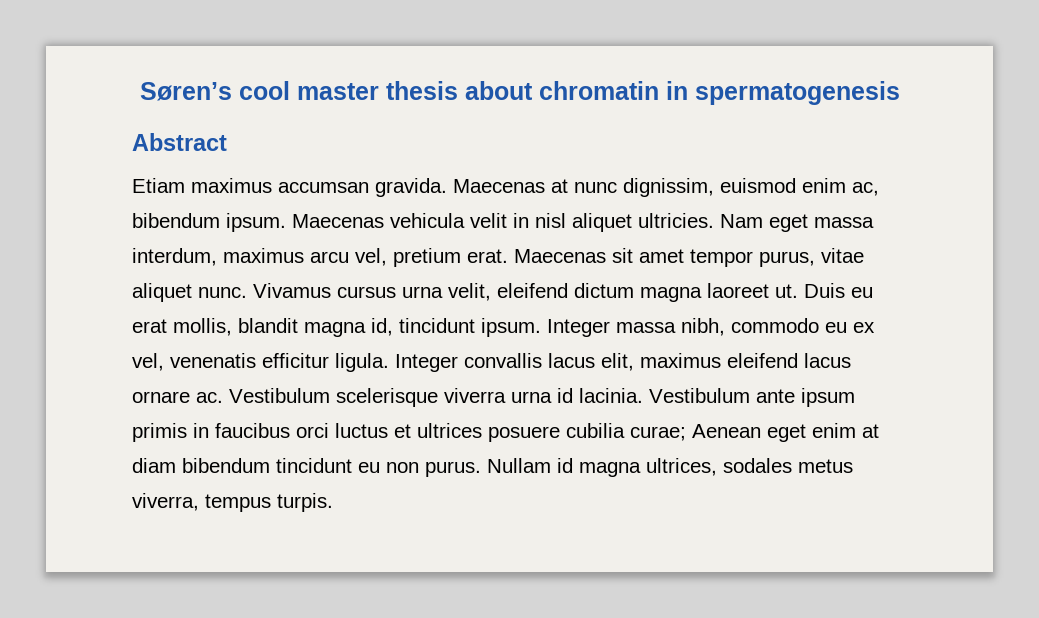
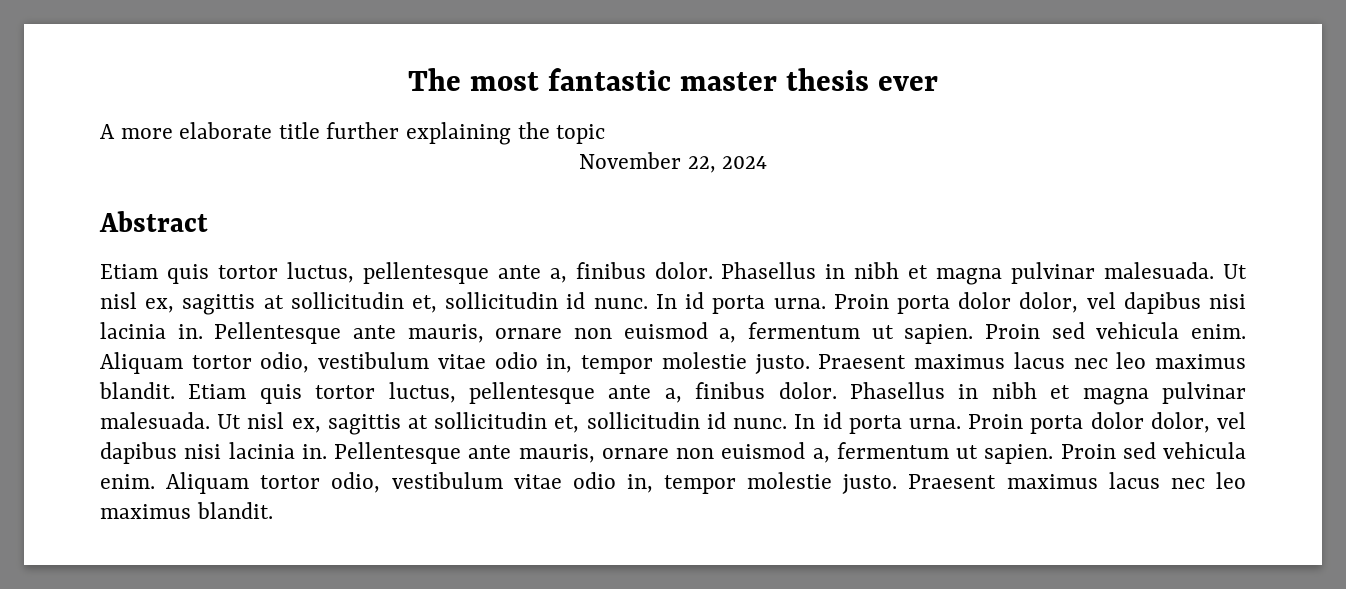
[139,81,900,105] [132,133,227,151] [132,178,879,197] [132,213,874,232] [132,248,864,267] [132,283,873,302] [132,318,875,337] [132,353,851,372] [132,388,855,407] [132,423,879,442] [132,458,853,477] [132,493,333,512] Søren’s cool master thesis about chromatin in spermatogenesis // Abstract // Etiam maximus accumsan gravida. Maecenas at nunc dignissim, euismod enim ac, bibendum ipsum. Maecenas vehicula velit in nisl aliquet ultricies. Nam eget massa interdum, maximus arcu vel, pretium erat. Maecenas sit amet tempor purus, vitae aliquet nunc. Vivamus cursus urna velit, eleifend dictum magna laoreet ut. Duis eu erat mollis, blandit magna id, tincidunt ipsum. Integer massa nibh, commodo eu ex vel, venenatis efficitur ligula. Integer convallis lacus elit, maximus eleifend lacus ornare ac. Vestibulum scelerisque viverra urna id lacinia. Vestibulum ante ipsum primis in faucibus orci luctus et ultrices posuere cubilia curae; Aenean eget enim at diam bibendum tincidunt eu non purus. Nullam id magna ultrices, sodales metus viverra, tempus turpis. -> [407,68,939,91] [100,122,606,145] [578,152,768,173] [99,211,208,232] [100,262,1247,285] [100,292,1246,315] [100,322,1246,344] [100,352,1247,374] [99,382,1246,405] [100,412,1246,435] [100,442,1246,464] [100,472,1246,494] [100,502,273,519] The most fantastic master thesis ever // A more elaborate title further explaining the topic // November 22, 2024 // Abstract // Etiam quis tortor luctus, pellentesque ante a, finibus dolor. Phasellus in nibh et magna pulvinar malesuada. Ut nisl ex, sagittis at sollicitudin et, sollicitudin id nunc. In id porta urna. Proin porta dolor dolor, vel dapibus nisi lacinia in. Pellentesque ante mauris, ornare non euismod a, fermentum ut sapien. Proin sed vehicula enim. Aliquam tortor odio, vestibulum vitae odio in, tempor molestie justo. Praesent maximus lacus nec leo maximus blandit. Etiam quis tortor luctus, pellentesque ante a, finibus dolor. Phasellus in nibh et magna pulvinar malesuada. Ut nisl ex, sagittis at sollicitudin et, sollicitudin id nunc. In id porta urna. Proin porta dolor dolor, vel dapibus nisi lacinia in. Pellentesque ante mauris, ornare non euismod a, fermentum ut sapien. Proin sed vehicula enim. Aliquam tortor odio, vestibulum vitae odio in, tempor molestie justo. Praesent maximus lacus nec leo maximus blandit.

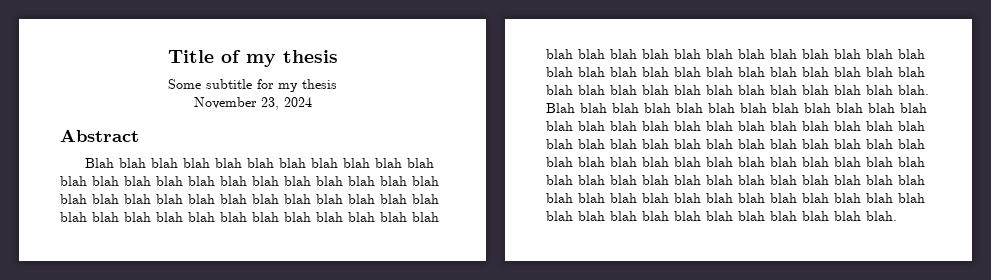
[407,68,939,91] [100,122,606,145] The most fantastic master thesis ever // A more elaborate title further explaining the topic -> [167,50,338,67] [168,79,337,92] Title of my thesis // Some subtitle for my thesis
[687,156,716,173] 22, -> [260,97,279,110] 23,
[100,262,1247,285] [100,292,1246,315] [100,322,1246,344] [100,352,1247,374] [99,382,1246,405] [100,412,1246,435] [100,442,1246,464] [100,472,1246,494] [100,502,273,519] Etiam quis tortor luctus, pellentesque ante a, finibus dolor. Phasellus in nibh et magna pulvinar malesuada. Ut nisl ex, sagittis at sollicitudin et, sollicitudin id nunc. In id porta urna. Proin porta dolor dolor, vel dapibus nisi lacinia in. Pellentesque ante mauris, ornare non euismod a, fermentum ut sapien. Proin sed vehicula enim. Aliquam tortor odio, vestibulum vitae odio in, tempor molestie justo. Praesent maximus lacus nec leo maximus blandit. Etiam quis tortor luctus, pellentesque ante a, finibus dolor. Phasellus in nibh et magna pulvinar malesuada. Ut nisl ex, sagittis at sollicitudin et, sollicitudin id nunc. In id porta urna. Proin porta dolor dolor, vel dapibus nisi lacinia in. Pellentesque ante mauris, ornare non euismod a, fermentum ut sapien. Proin sed vehicula enim. Aliquam tortor odio, vestibulum vitae odio in, tempor molestie justo. Praesent maximus lacus nec leo maximus blandit. -> [85,158,435,168] [60,176,439,186] [60,194,439,204] [60,212,439,222] [546,49,925,59] [546,67,925,77] [546,85,929,95] [546,103,927,113] [546,121,925,131] [546,139,925,149] [546,157,925,167] [546,175,925,185] [546,193,925,203] [546,211,897,221] Blah blah blah blah blah blah blah blah blah blah blah blah blah blah blah blah blah blah blah blah blah blah blah blah blah blah blah blah blah blah blah blah blah blah blah blah blah blah blah blah blah blah blah blah blah blah blah blah blah blah blah blah blah blah blah blah blah blah blah blah blah blah blah blah blah blah blah blah blah blah blah blah blah blah blah blah blah blah blah blah blah blah blah. Blah blah blah blah blah blah blah blah blah blah blah blah blah blah blah blah blah blah blah blah blah blah blah blah blah blah blah blah blah blah blah blah blah blah blah blah blah blah blah blah blah blah blah blah blah blah blah blah blah blah blah blah blah blah blah blah blah blah blah blah blah blah blah blah blah blah blah blah blah blah blah blah blah blah blah blah blah blah blah blah blah blah blah.

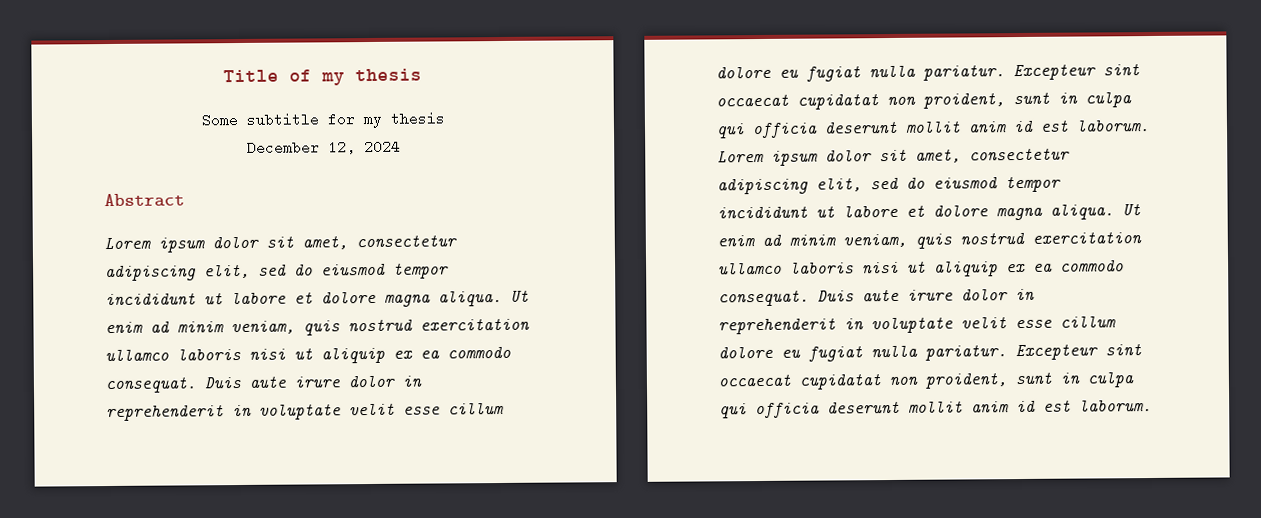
[193,97,279,110] November 23, -> [246,140,356,155] December 12,
[85,158,435,168] [60,176,439,186] [60,194,439,204] [60,212,439,222] [546,49,925,59] [546,67,925,77] [546,85,929,95] [546,103,927,113] [546,121,925,131] [546,139,925,149] [546,157,925,167] [546,175,925,185] [546,193,925,203] [546,211,897,221] Blah blah blah blah blah blah blah blah blah blah blah blah blah blah blah blah blah blah blah blah blah blah blah blah blah blah blah blah blah blah blah blah blah blah blah blah blah blah blah blah blah blah blah blah blah blah blah blah blah blah blah blah blah blah blah blah blah blah blah blah blah blah blah blah blah blah blah blah blah blah blah blah blah blah blah blah blah blah blah blah blah blah blah. Blah blah blah blah blah blah blah blah blah blah blah blah blah blah blah blah blah blah blah blah blah blah blah blah blah blah blah blah blah blah blah blah blah blah blah blah blah blah blah blah blah blah blah blah blah blah blah blah blah blah blah blah blah blah blah blah blah blah blah blah blah blah blah blah blah blah blah blah blah blah blah blah blah blah blah blah blah blah blah blah blah blah blah. -> [104,235,457,253] [105,262,449,282] [105,289,529,307] [105,318,530,336] [105,345,511,364] [105,374,422,394] [106,401,504,422] [716,64,1140,82] [716,91,1132,110] [716,119,1150,139] [717,148,1070,166] [717,176,1061,195] [717,203,1141,221] [717,231,1142,249] [718,259,1124,277] [718,288,1035,307] [718,315,1116,335] [718,344,1142,362] [718,371,1134,390] [719,399,1152,419] Lorem ipsum dolor sit amet, consectetur adipiscing elit, sed do eiusmod tempor incididunt ut labore et dolore magna aliqua. Ut enim ad minim veniam, quis nostrud exercitation ullamco laboris nisi ut aliquip ex ea commodo consequat. Duis aute irure dolor in reprehenderit in voluptate velit esse cillum dolore eu fugiat nulla pariatur. Excepteur sint occaecat cupidatat non proident, sunt in culpa qui officia deserunt mollit anim id est laborum. Lorem ipsum dolor sit amet, consectetur adipiscing elit, sed do eiusmod tempor incididunt ut labore et dolore magna aliqua. Ut enim ad minim veniam, quis nostrud exercitation ullamco laboris nisi ut aliquip ex ea commodo consequat. Duis aute irure dolor in reprehenderit in voluptate velit esse cillum dolore eu fugiat nulla pariatur. Excepteur sint occaecat cupidatat non proident, sunt in culpa qui officia deserunt mollit anim id est laborum.

